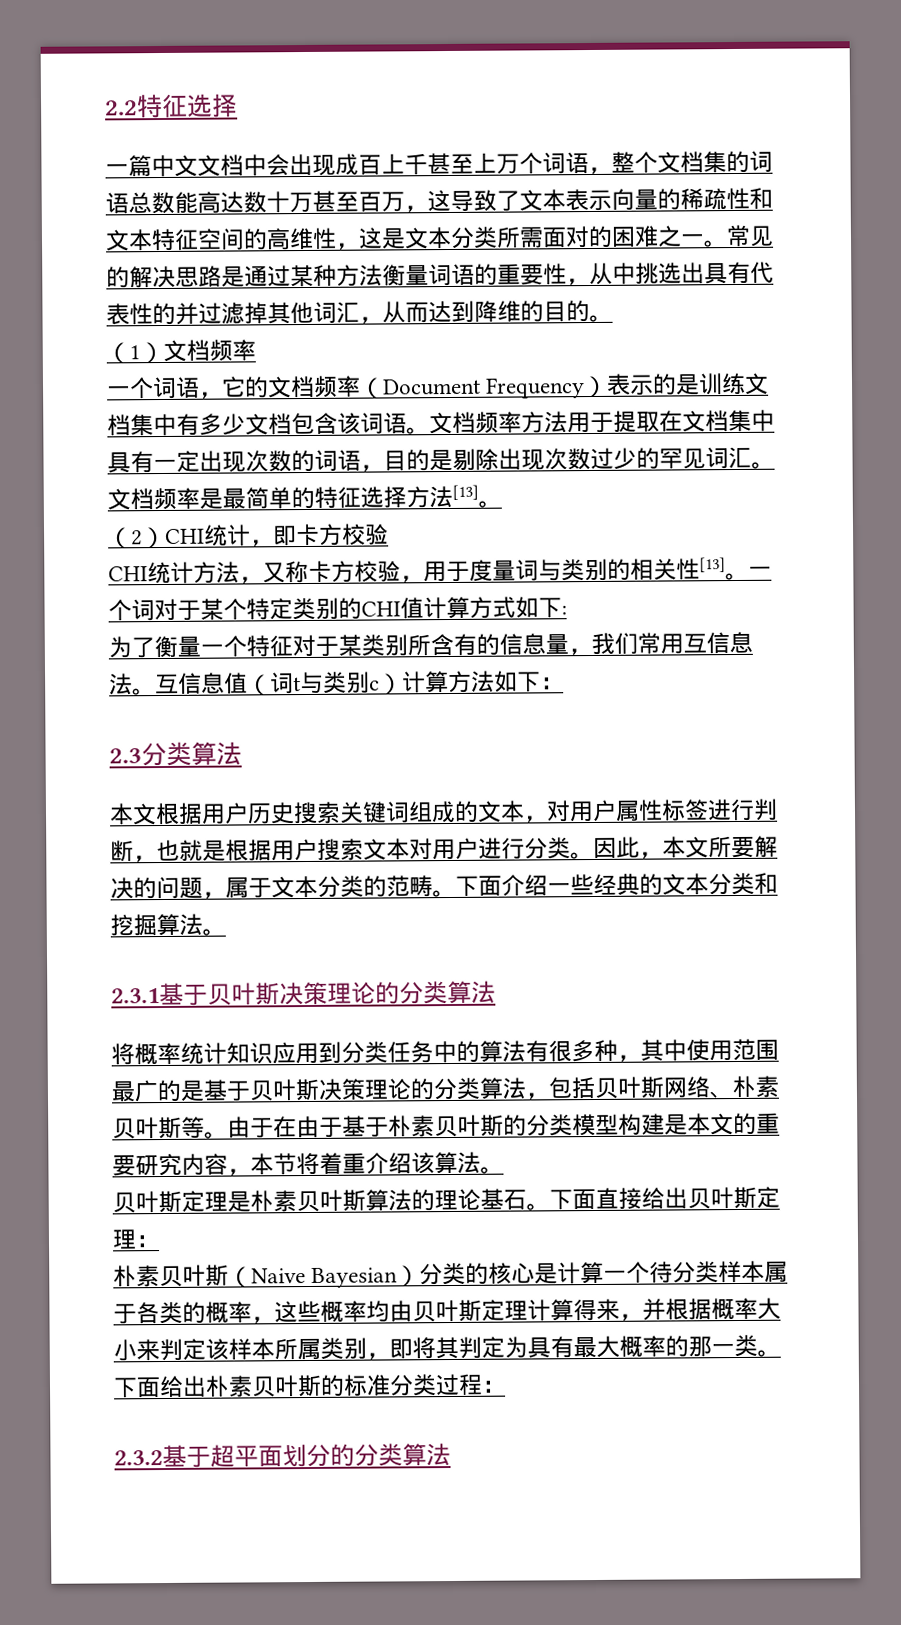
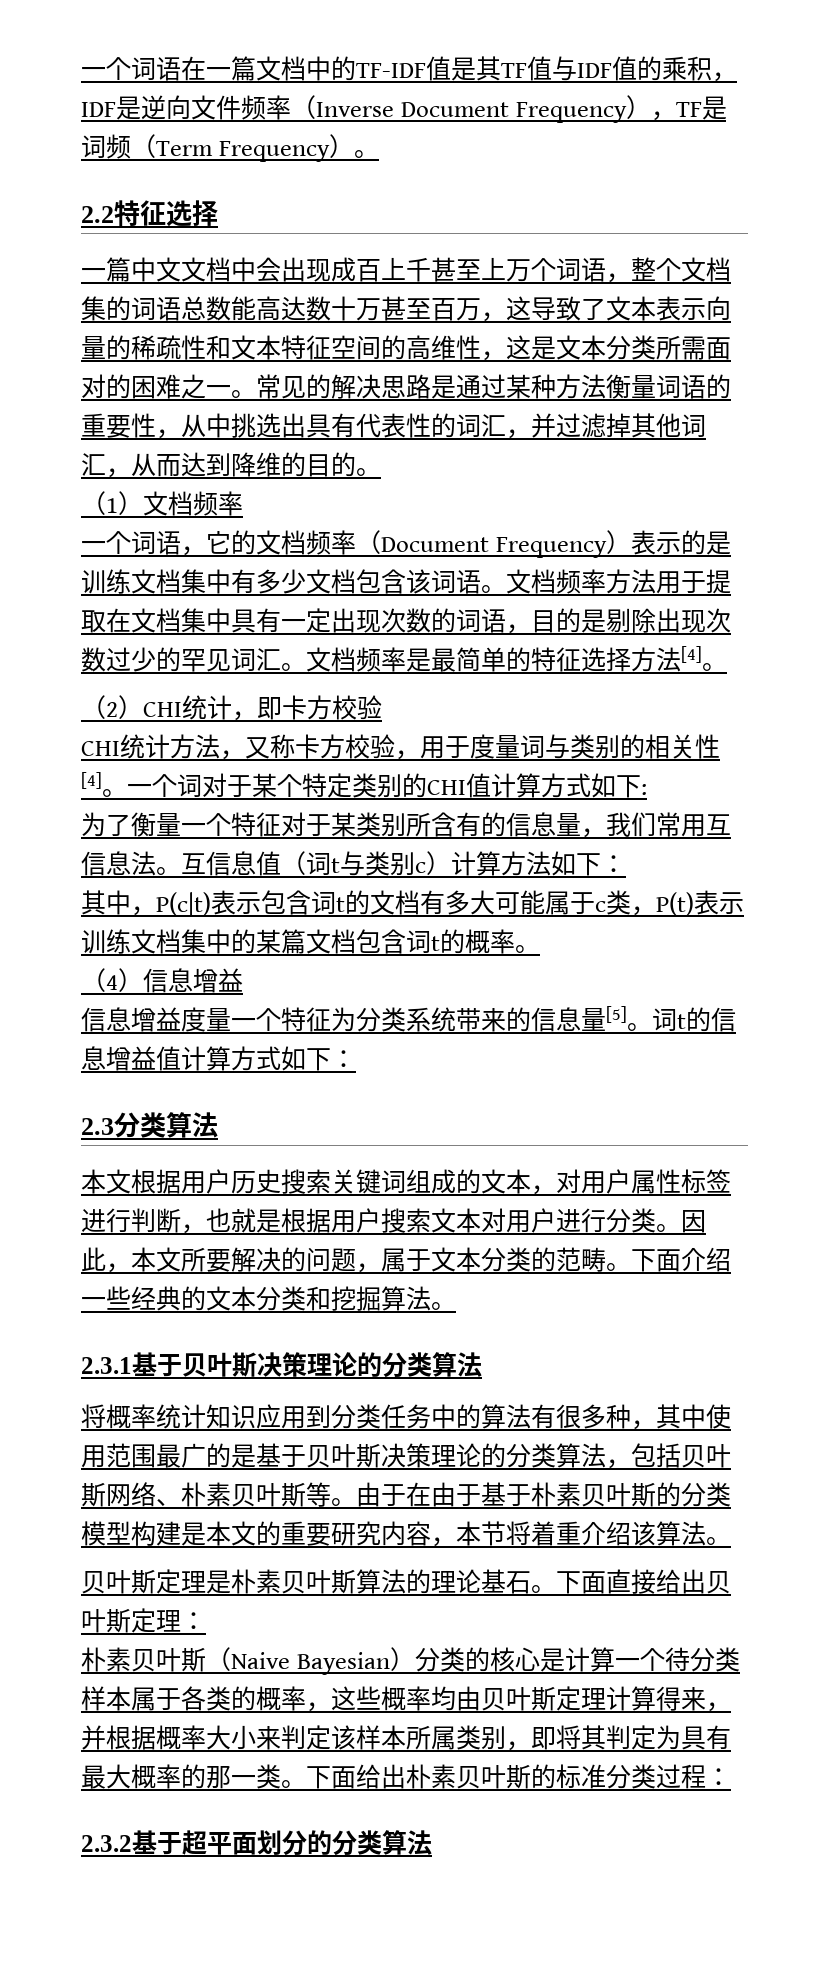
(105, 108) none -> [81,56,737,82] [81,95,727,123] [81,134,379,162] 一个词语在一篇文档中的TF-IDF值是其TF值与IDF值的乘积，IDF是逆向文件频率（Inverse Document Frequency），TF是词频（Term Frequency）。 //
(176, 314) none -> [456,414,531,439] 词汇，
[452,484,479,500] [13] -> [681,646,702,663] [4]
[699,557,726,573] [13] -> [81,772,102,789] [4]
(564, 683) none -> [81,890,744,917] [81,929,540,954] [81,968,243,993] [81,1006,627,1032] [627,1007,736,1032] [81,1046,356,1071] // 其中，P(c|t)表示包含词t的文档有多大可能属于c类，P(t)表示训练文档集中的某篇文档包含词t的概率。 // （4）信息增益 // 信息增益度量一个特征为分类系统带来的信息量[5]。词t的信息增益值计算方式如下：

